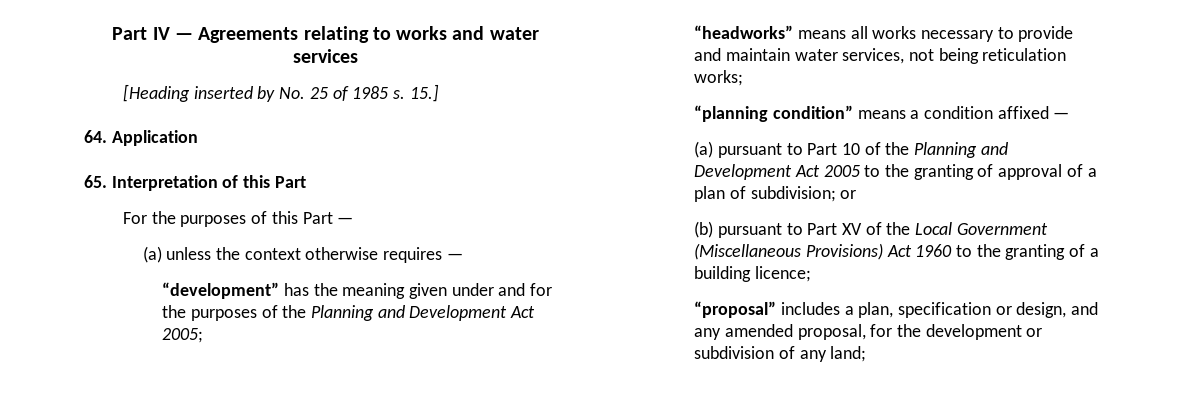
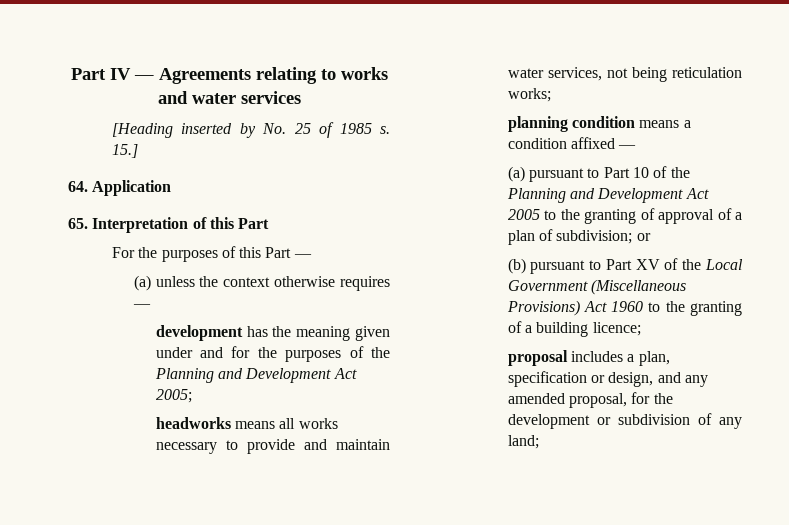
[162,282,280,299] “development” -> [155,325,243,341] development
[694,25,794,39] “headworks” -> [155,417,231,429] headworks
[694,105,853,122] “planning condition” -> [507,116,636,132] planning condition
[694,301,777,318] “proposal” -> [507,350,568,366] proposal

